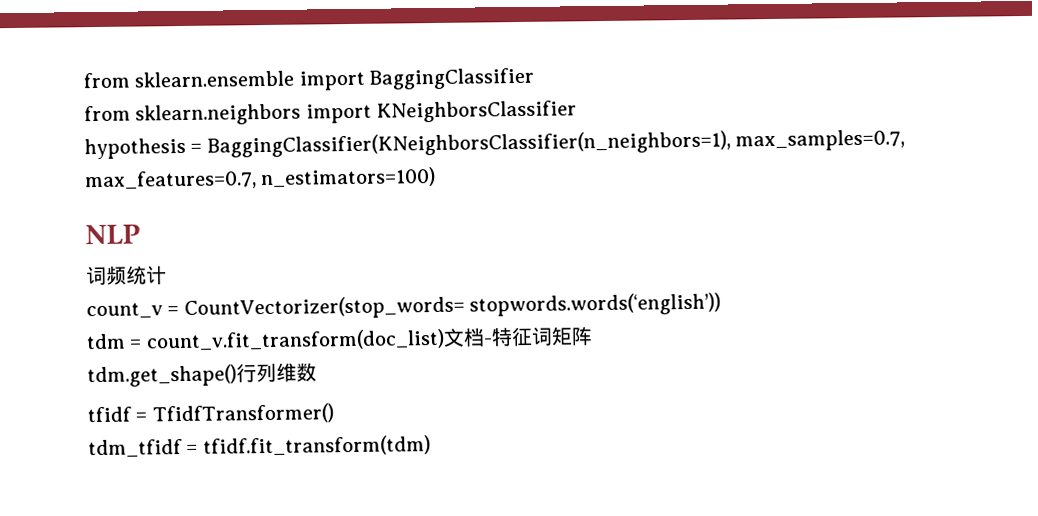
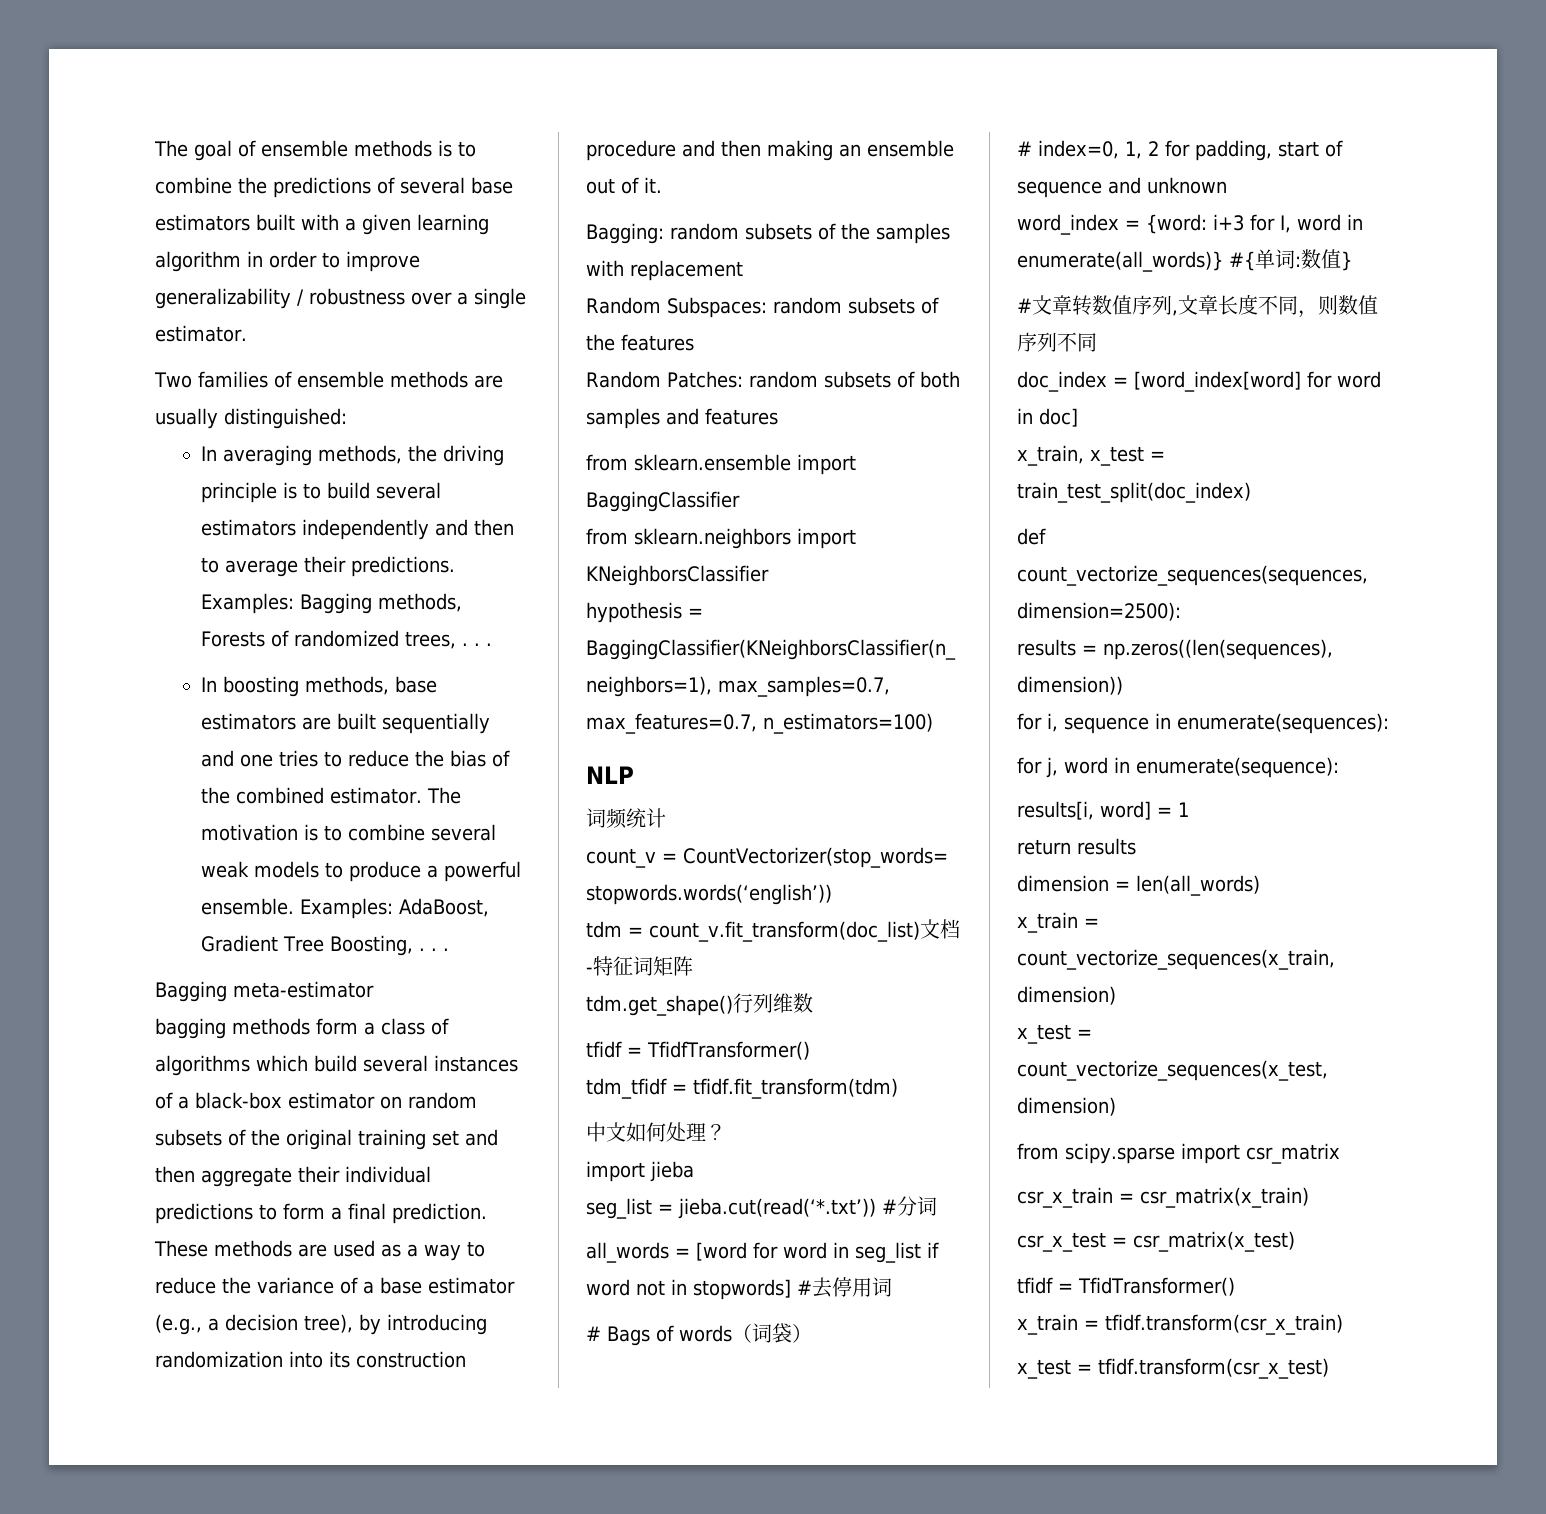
(83, 80) none -> [154,140,476,161] [155,177,513,198] [155,214,489,235] [155,251,420,272] [155,288,526,309] [155,325,247,342] [154,371,503,388] [155,408,347,429] [201,445,505,466] [201,482,442,503] [201,519,515,540] [201,556,456,577] [201,593,463,614] [201,630,492,649] [201,676,438,697] [201,713,491,734] [201,750,511,767] [201,787,461,804] [201,824,497,841] [201,861,522,882] [201,898,490,919] [201,935,449,956] [155,981,374,1002] [155,1018,449,1039] [155,1055,518,1076] [155,1092,477,1109] [155,1129,498,1150] [155,1166,431,1187] [155,1203,487,1224] [154,1240,485,1261] [155,1277,515,1294] [155,1314,487,1335] [155,1351,466,1368] [586,140,954,161] [586,177,662,194] [586,223,950,244] [586,260,743,281] [586,297,939,318] [586,334,694,351] [586,371,960,388] [586,408,778,429] The goal of ensemble methods is to combine the predictions of several base estimators built with a given learning algorithm in order to improve generalizability / robustness over a single estimator. // Two families of ensemble methods are usually distinguished: // In averaging methods, the driving principle is to build several estimators independently and then to average their predictions. Examples: Bagging methods, Forests of randomized trees, . . . // In boosting methods, base estimators are built sequentially and one tries to reduce the bias of the combined estimator. The motivation is to combine several weak models to produce a powerful ensemble. Examples: AdaBoost, Gradient Tree Boosting, . . . // Bagging meta-estimator // bagging methods form a class of algorithms which build several instances of a black-box estimator on random subsets of the original training set and then aggregate their individual predictions to form a final prediction. These methods are used as a way to reduce the variance of a base estimator (e.g., a decision tree), by introducing randomization into its construction procedure and then making an ensemble out of it. // Bagging: random subsets of the samples with replacement // Random Subspaces: random subsets of the features // Random Patches: random subsets of both samples and features //
(431, 446) none -> [586,1122,726,1142] [586,1161,694,1182] [586,1196,937,1219] [586,1242,939,1263] [586,1277,892,1300] [586,1323,812,1346] [1017,140,1343,161] [1017,177,1227,198] [1017,214,1363,235] [1017,249,1352,272] [1017,294,1378,318] [1017,332,1097,352] [1017,371,1381,392] [1017,408,1078,427] [1017,445,1165,466] [1017,482,1251,503] [1017,528,1046,545] [1017,565,1368,586] [1017,602,1181,621] [1017,639,1333,660] [1017,676,1123,695] [1017,713,1389,734] [1017,757,1339,778] [1017,801,1189,820] [1017,838,1136,855] [1017,875,1260,896] [1017,912,1099,933] [1017,949,1335,970] [1017,986,1116,1005] [1017,1024,1092,1044] [1017,1060,1328,1081] [1017,1097,1116,1116] [1017,1143,1340,1164] [1017,1187,1309,1208] [1017,1231,1295,1252] [1017,1277,1235,1296] [1017,1314,1343,1335] [1017,1358,1329,1379] // 中文如何处理？ // import jieba // seg_list = jieba.cut(read(‘*.txt’)) #分词 // all_words = [word for word in seg_list if word not in stopwords] #去停用词 // # Bags of words（词袋） // # index=0, 1, 2 for padding, start of sequence and unknown // word_index = {word: i+3 for I, word in enumerate(all_words)} #{单词:数值} // #文章转数值序列,文章长度不同，则数值序列不同 // doc_index = [word_index[word] for word in doc] // x_train, x_test = train_test_split(doc_index) // def count_vectorize_sequences(sequences, dimension=2500): // results = np.zeros((len(sequences), dimension)) // for i, sequence in enumerate(sequences): // for j, word in enumerate(sequence): // results[i, word] = 1 // return results // dimension = len(all_words) // x_train = count_vectorize_sequences(x_train, dimension) // x_test = count_vectorize_sequences(x_test, dimension) // from scipy.sparse import csr_matrix // csr_x_train = csr_matrix(x_train) // csr_x_test = csr_matrix(x_test) // tfidf = TfidTransformer() // x_train = tfidf.transform(csr_x_train) // x_test = tfidf.transform(csr_x_test)

